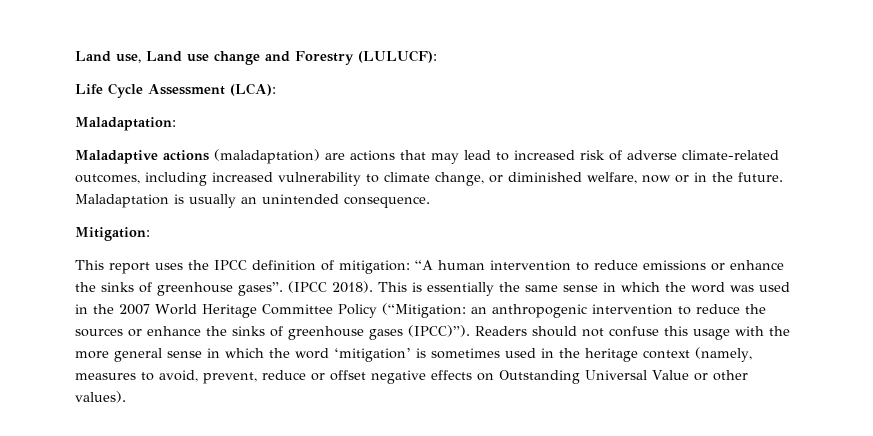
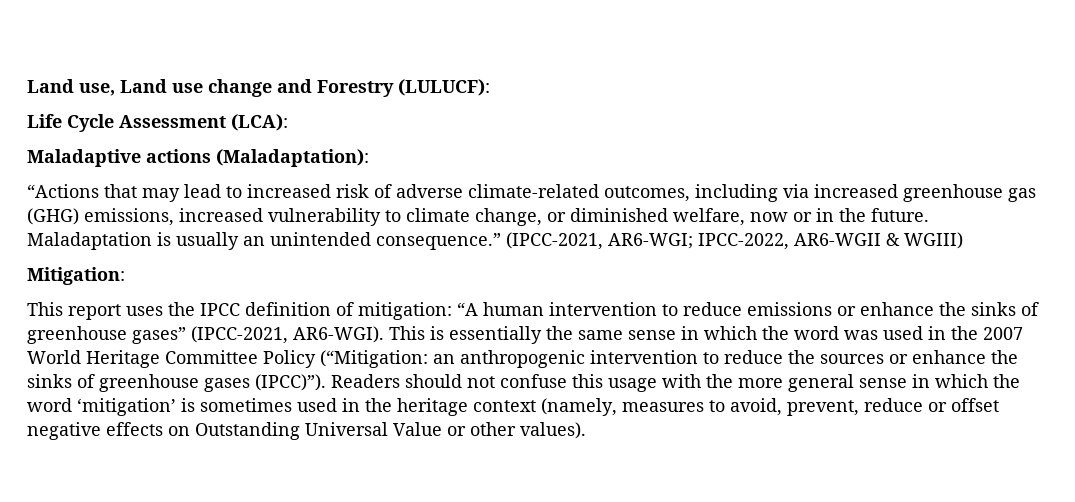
[75,117,176,131] // Maladaptation: -> (288, 122) none
[214,149,395,164] (maladaptation) are actions -> [216,149,369,167] [27,184,99,198] (Maladaptation): // “Actions
(207, 179) none -> [783,184,1036,202] [27,208,174,226] via increased greenhouse gas (GHG) emissions,
[344,196,430,208] consequence. -> [376,232,963,250] consequence.” (IPCC-2021, AR6-WGI; IPCC-2022, AR6-WGII & WGIII)
[238,281,373,296] gases”. (IPCC 2018). -> [132,326,384,344] gases” (IPCC-2021, AR6-WGI).

